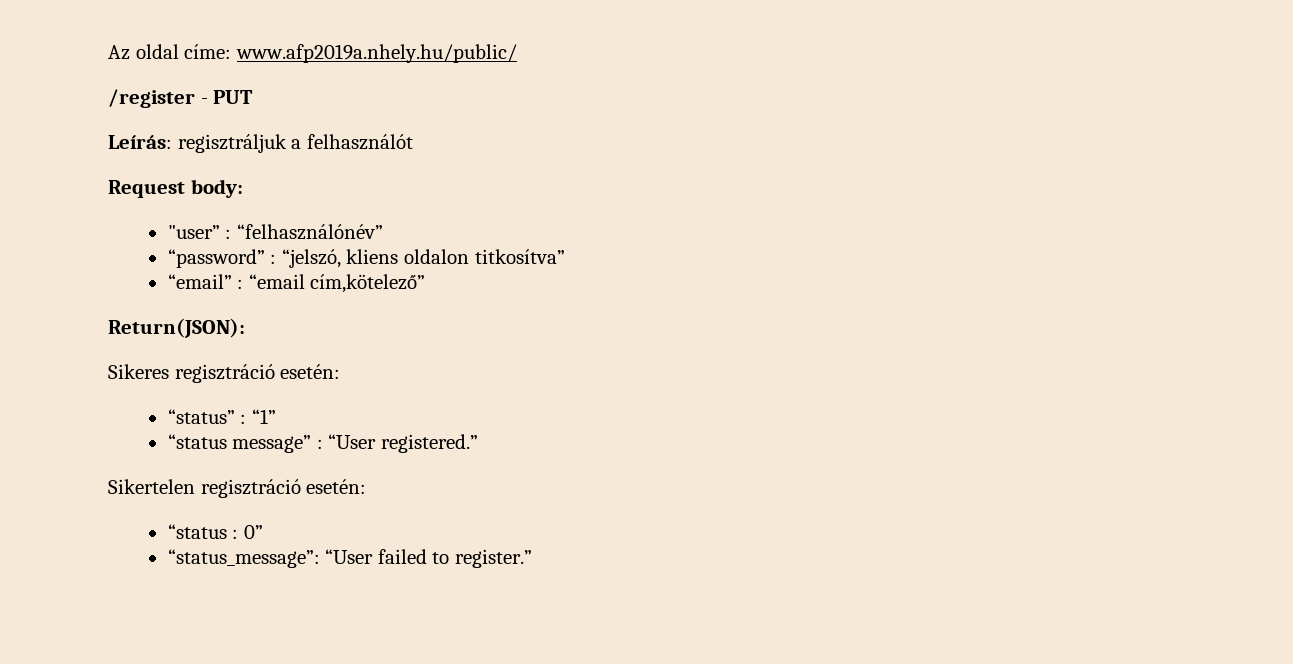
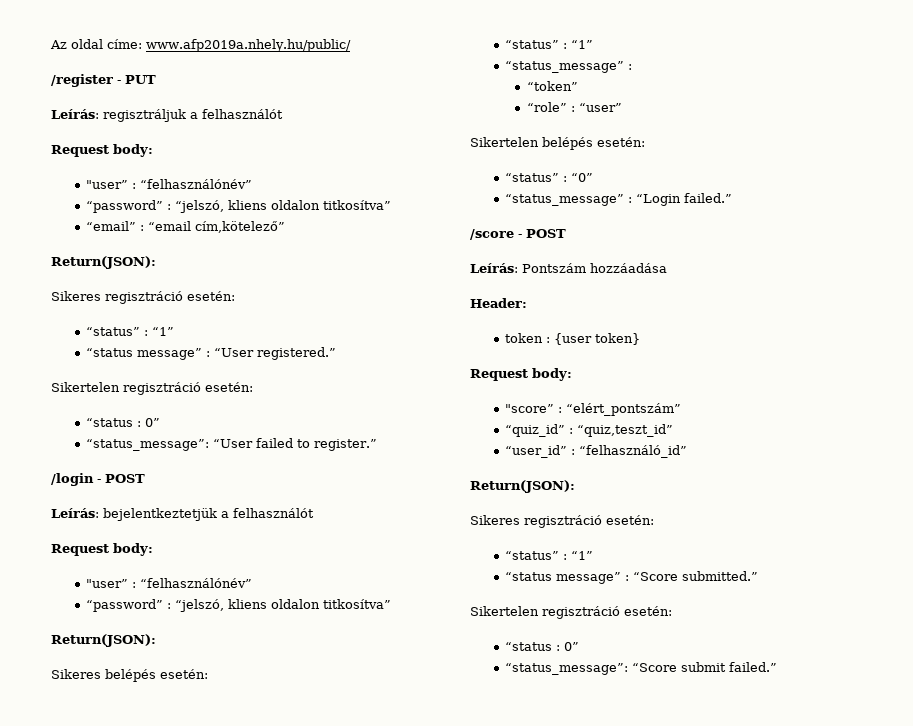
(533, 558) none -> [51,473,145,486] [51,508,314,521] [51,543,153,556] [86,578,253,588] [86,599,392,612] [51,634,156,647] [51,669,208,682] [505,40,594,49] [505,61,633,73] [526,81,578,91] [526,102,622,112] [470,137,645,150] [505,173,594,182] [505,193,733,206] [470,229,566,240] [470,263,667,273] [470,298,527,308] [505,333,641,345] [470,368,572,381] [505,403,682,416] [505,424,674,437] [505,445,688,458] [470,480,575,493] [470,515,654,528] [505,551,594,560] [505,571,759,584] [470,606,672,619] [505,642,580,651] [505,662,778,675] // /login - POST // Leírás: bejelentkeztetjük a felhasználót // Request body: // "user” : “felhasználónév” // “password” : “jelszó, kliens oldalon titkosítva” // Return(JSON): // Sikeres belépés esetén: // “status” : “1” // “status_message” : // “token” // “role” : “user” // Sikertelen belépés esetén: // “status” : “0” // “status_message” : “Login failed.” // /score - POST // Leírás: Pontszám hozzáadása // Header: // token : {user token} // Request body: // "score” : “elért_pontszám” // “quiz_id” : “quiz,teszt_id” // “user_id” : “felhasználó_id” // Return(JSON): // Sikeres regisztráció esetén: // “status” : “1” // “status message” : “Score submitted.” // Sikertelen regisztráció esetén: // “status : 0” // “status_message”: “Score submit failed.”

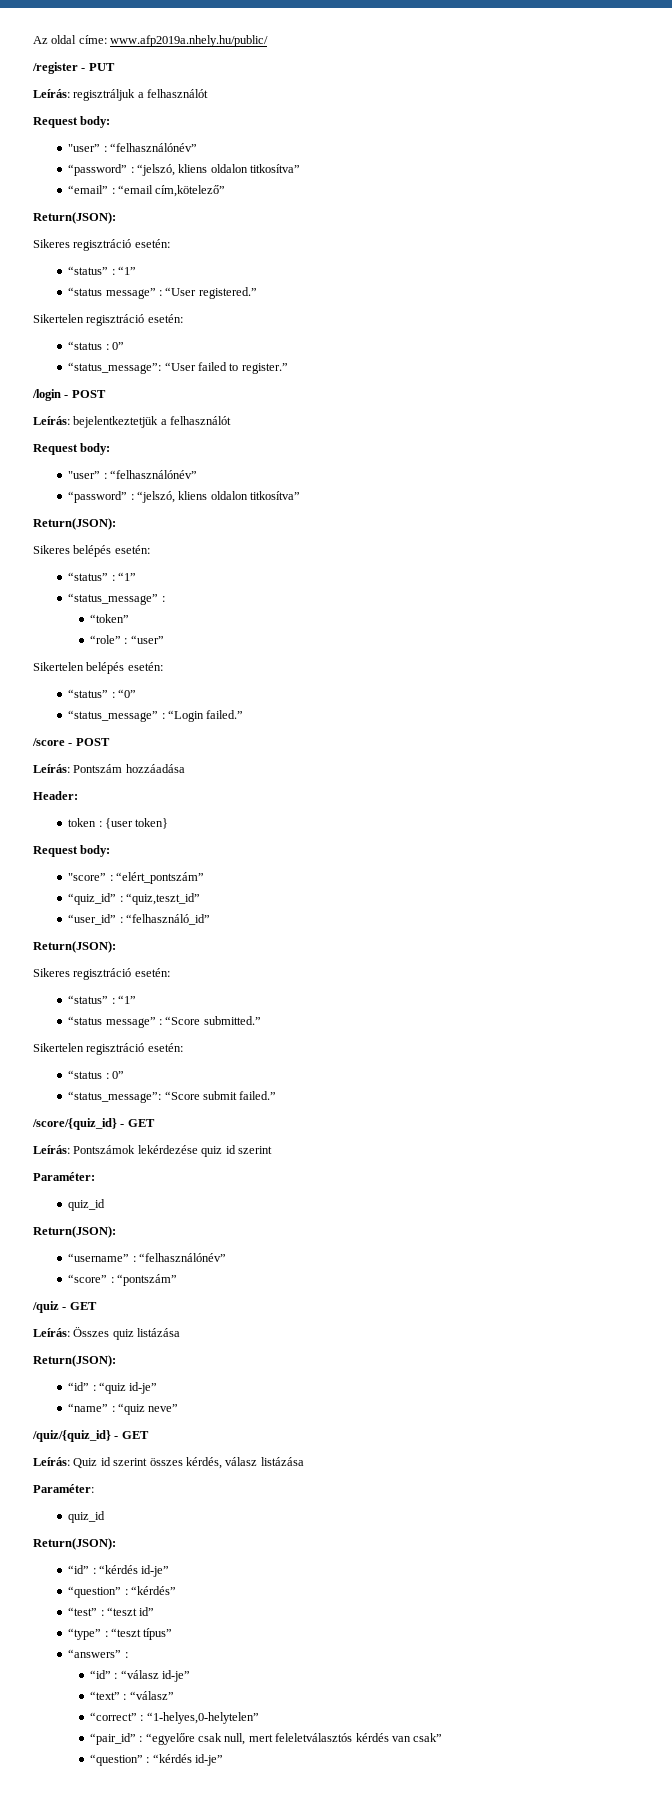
(778, 667) none -> [32,1118,155,1130] [33,1145,272,1157] [33,1172,95,1181] [68,1199,106,1211] [33,1226,116,1238] [68,1253,227,1262] [68,1274,178,1286] [32,1301,97,1313] [33,1327,181,1340] [33,1355,116,1367] [68,1382,158,1394] [68,1403,179,1415] [32,1430,149,1442] [33,1457,304,1469] [33,1484,94,1493] [68,1511,106,1523] [33,1538,116,1550] [68,1565,170,1577] [68,1586,177,1598] [68,1607,155,1616] [68,1628,173,1640] [68,1649,128,1658] [89,1670,191,1682] [89,1691,174,1700] [89,1712,259,1724] [89,1733,443,1745] [89,1754,224,1766] // /score/{quiz_id} - GET // Leírás: Pontszámok lekérdezése quiz id szerint // Paraméter: // quiz_id // Return(JSON): // “username” : “felhasználónév” // “score” : “pontszám” // /quiz - GET // Leírás: Összes quiz listázása // Return(JSON): // “id” : “quiz id-je” // “name” : “quiz neve” // /quiz/{quiz_id} - GET // Leírás: Quiz id szerint összes kérdés, válasz listázása // Paraméter: // quiz_id // Return(JSON): // “id” : “kérdés id-je” // “question” : “kérdés” // “test” : “teszt id” // “type” : “teszt típus” // “answers” : // “id” : “válasz id-je” // “text” : “válasz” // “correct” : “1-helyes,0-helytelen” // “pair_id” : “egyelőre csak null, mert feleletválasztós kérdés van csak” // “question” : “kérdés id-je”

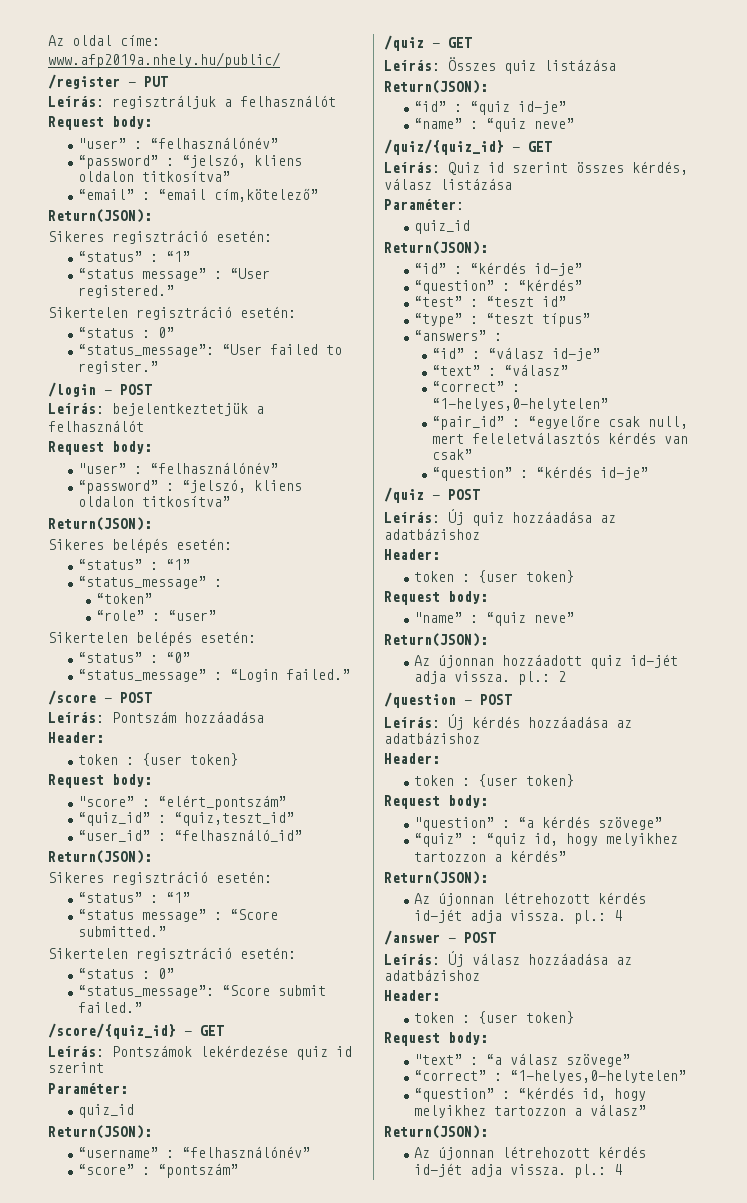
(224, 1760) none -> [384,487,480,503] [384,509,616,526] [384,528,480,540] [384,549,440,560] [414,570,575,583] [384,591,488,605] [414,612,575,626] [384,633,488,647] [414,654,679,669] [414,671,567,685] [384,692,512,708] [384,714,632,730] [384,732,480,744] [384,753,440,764] [414,774,575,787] [384,795,488,809] [414,816,663,831] [414,833,679,847] [414,850,567,862] [384,871,488,885] [414,892,647,906] [414,909,623,924] [384,930,496,945] [384,951,632,967] [384,969,480,981] [384,990,440,1001] [414,1011,575,1024] [384,1032,488,1046] [414,1053,631,1067] [414,1070,687,1083] [414,1087,647,1102] [414,1104,647,1118] [384,1125,488,1139] [414,1146,647,1160] [414,1163,623,1178] // /quiz - POST // Leírás: Új quiz hozzáadása az adatbázishoz // Header: // token : {user token} // Request body: // "name” : “quiz neve” // Return(JSON): // Az újonnan hozzáadott quiz id-jét adja vissza. pl.: 2 // /question - POST // Leírás: Új kérdés hozzáadása az adatbázishoz // Header: // token : {user token} // Request body: // "question” : “a kérdés szövege” // “quiz” : “quiz id, hogy melyikhez tartozzon a kérdés” // Return(JSON): // Az újonnan létrehozott kérdés id-jét adja vissza. pl.: 4 // /answer - POST // Leírás: Új válasz hozzáadása az adatbázishoz // Header: // token : {user token} // Request body: // "text” : “a válasz szövege” // “correct” : “1-helyes,0-helytelen” // “question” : “kérdés id, hogy melyikhez tartozzon a válasz” // Return(JSON): // Az újonnan létrehozott kérdés id-jét adja vissza. pl.: 4

